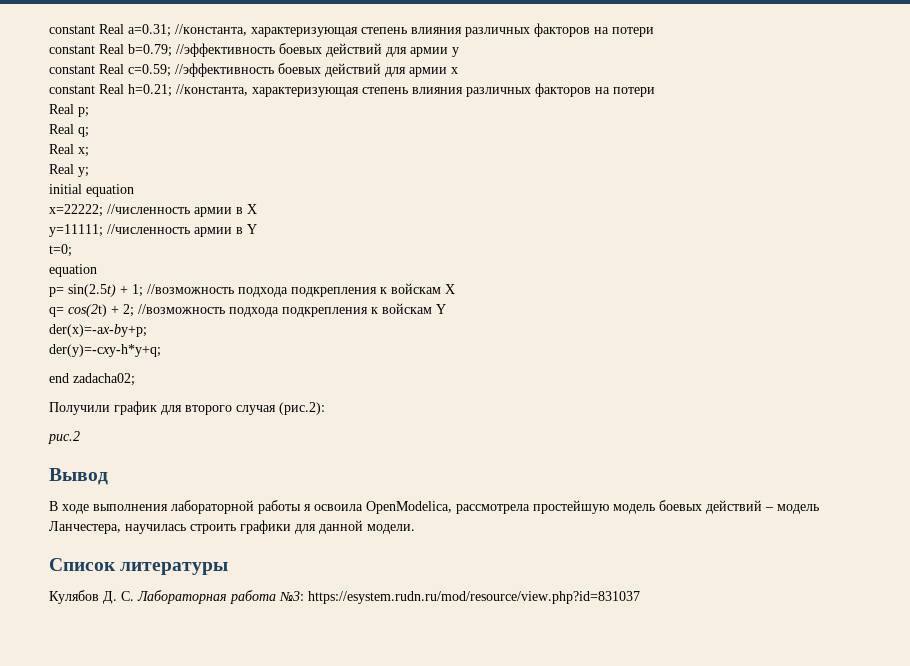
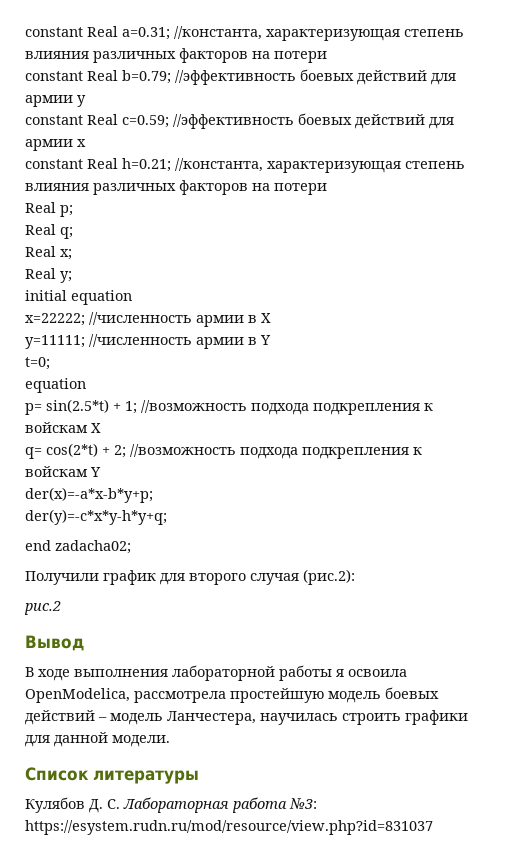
[68,284,116,297] sin(2.5t) -> [46,399,109,413] sin(2.5*t)
[68,304,107,317] cos(2t) -> [46,443,98,457] cos(2*t)
[49,324,147,337] [49,344,161,357] der(x)=-ax-by+p; // der(y)=-cxy-h*y+q; -> [25,487,153,503] [25,509,167,525] der(x)=-a*x-b*y+p; // der(y)=-c*x*y-h*y+q;

